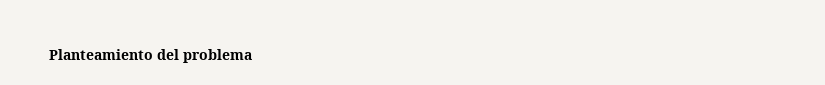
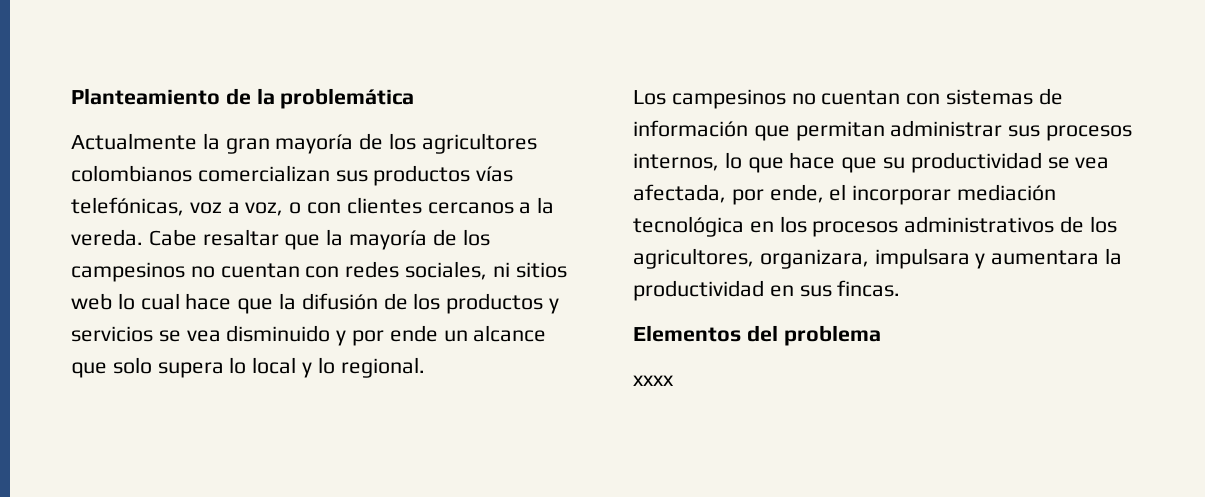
(153, 54) none -> [225,88,415,109] [71,133,537,154] [71,165,514,186] [71,197,555,216] [71,229,490,250] [71,261,567,282] [71,293,560,314] [71,325,547,346] [71,357,425,378] [633,88,1063,109] [633,120,1133,141] [633,152,1110,173] [633,184,1057,205] [633,216,1117,237] [633,248,1123,269] [633,280,901,301] [633,325,741,342] de la problemática // Actualmente la gran mayoría de los agricultores colombianos comercializan sus productos vías telefónicas, voz a voz, o con clientes cercanos a la vereda. Cabe resaltar que la mayoría de los campesinos no cuentan con redes sociales, ni sitios web lo cual hace que la difusión de los productos y servicios se vea disminuido y por ende un alcance que solo supera lo local y lo regional. // Los campesinos no cuentan con sistemas de información que permitan administrar sus procesos internos, lo que hace que su productividad se vea afectada, por ende, el incorporar mediación tecnológica en los procesos administrativos de los agricultores, organizara, impulsara y aumentara la productividad en sus fincas. // Elementos
(252, 56) none -> [633,375,674,386] // xxxx

